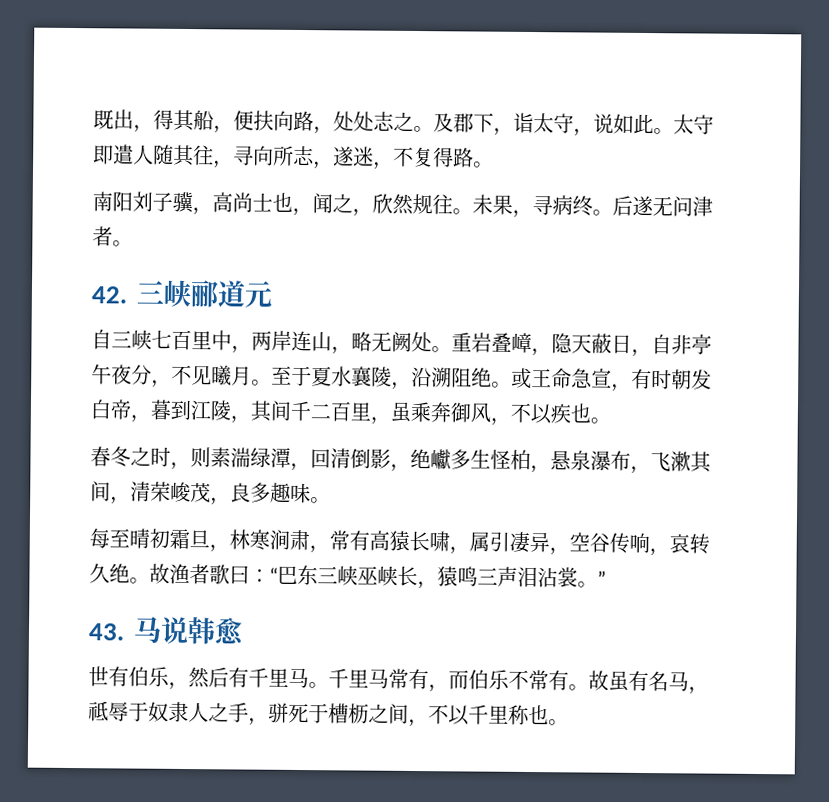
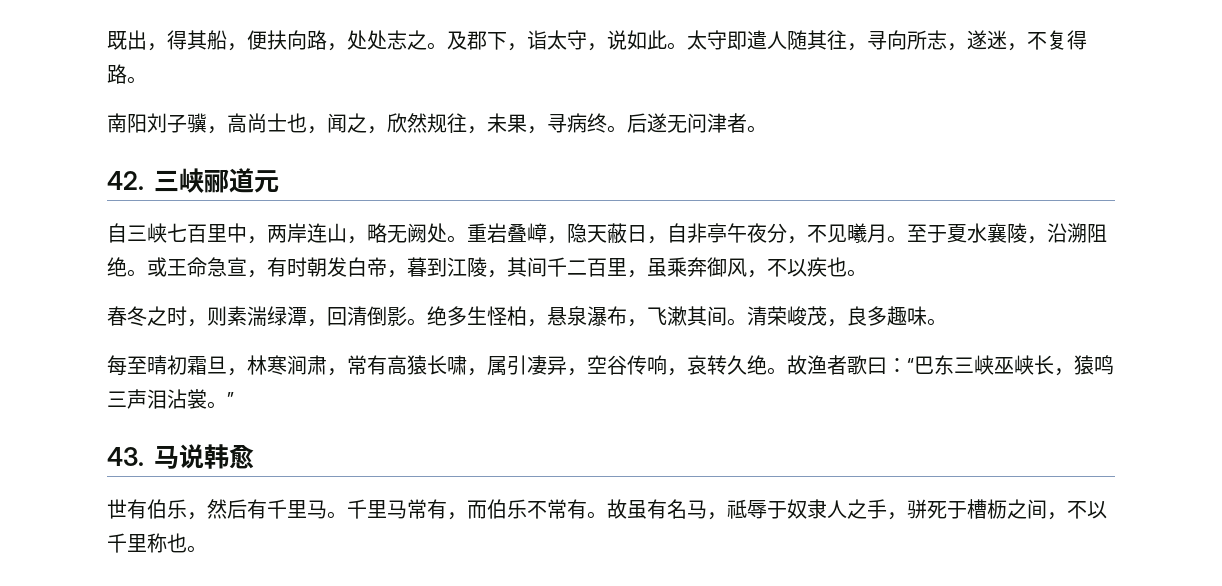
[452,208,473,215] 。 -> [467,126,487,134] ，
[390,448,452,472] ，绝巘 -> [407,306,447,326] 。绝
[110,496,131,505] ， -> [727,318,747,326] 。

